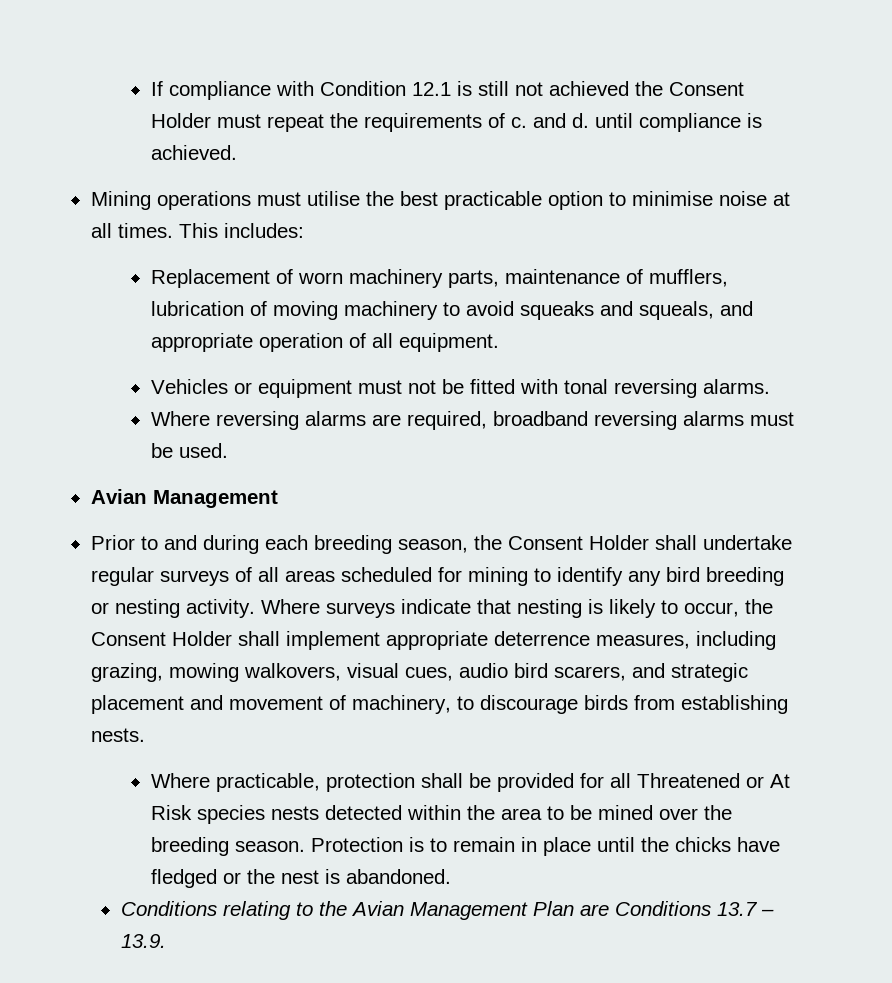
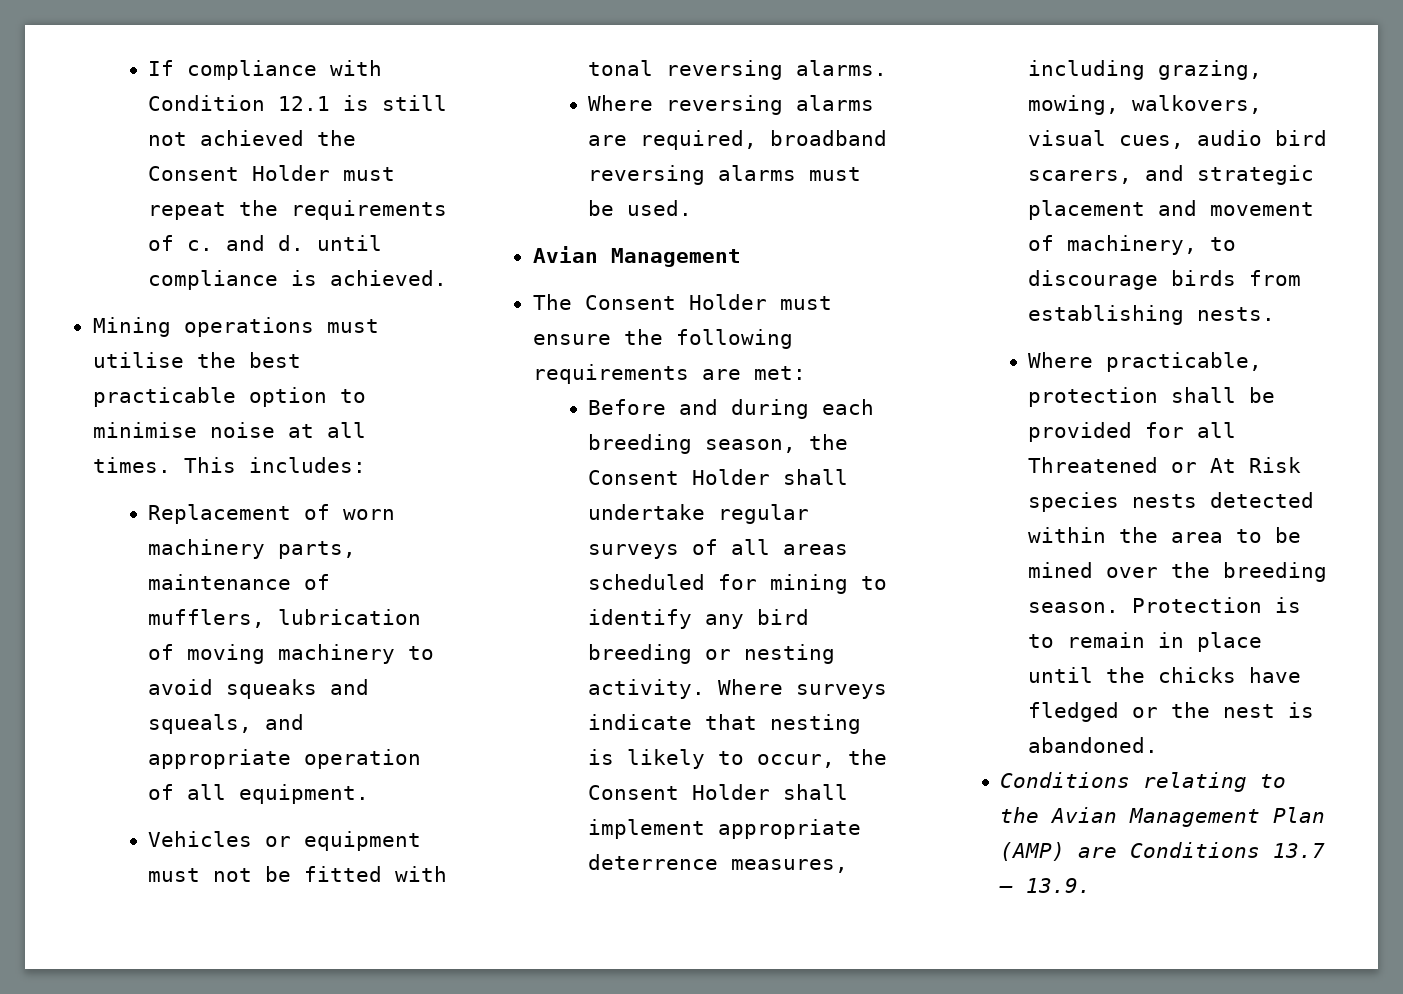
[90,535,158,550] Prior to -> [532,294,832,310] [532,329,793,349] [532,364,806,384] [587,399,666,415] The Consent Holder must ensure the following requirements are met: // Before
[168,663,239,682] mowing -> [1027,95,1119,115] mowing,
(574, 908) none -> [1000,842,1066,861] (AMP)

